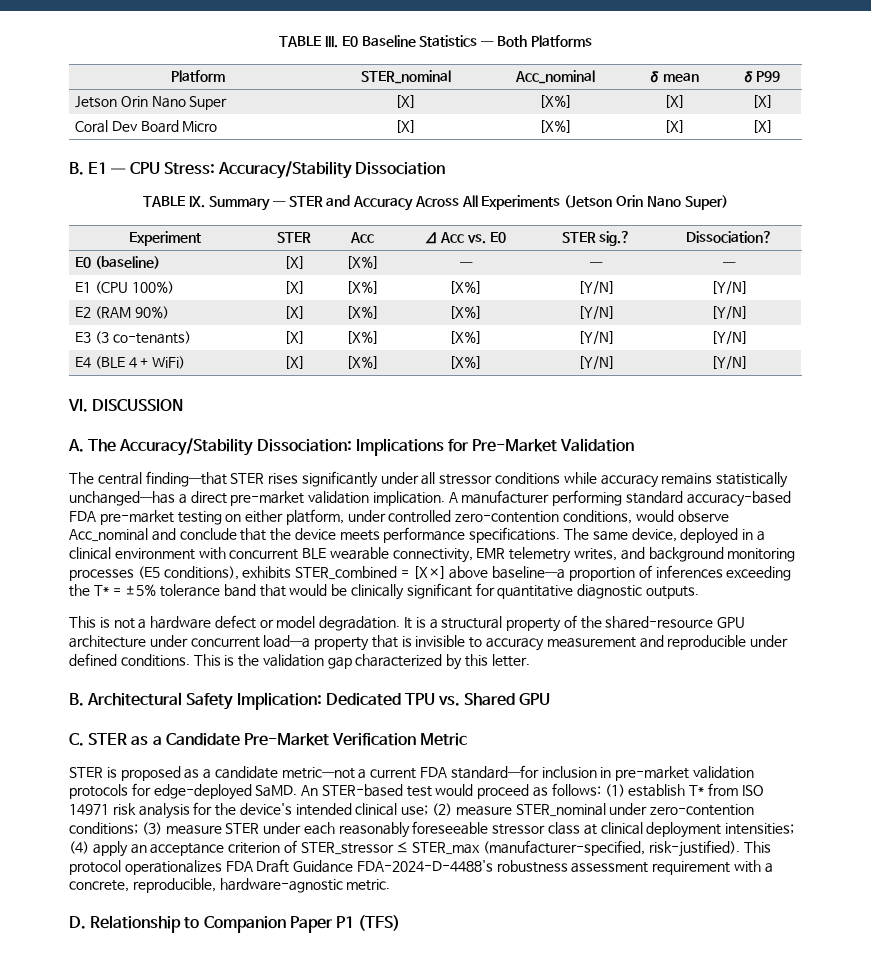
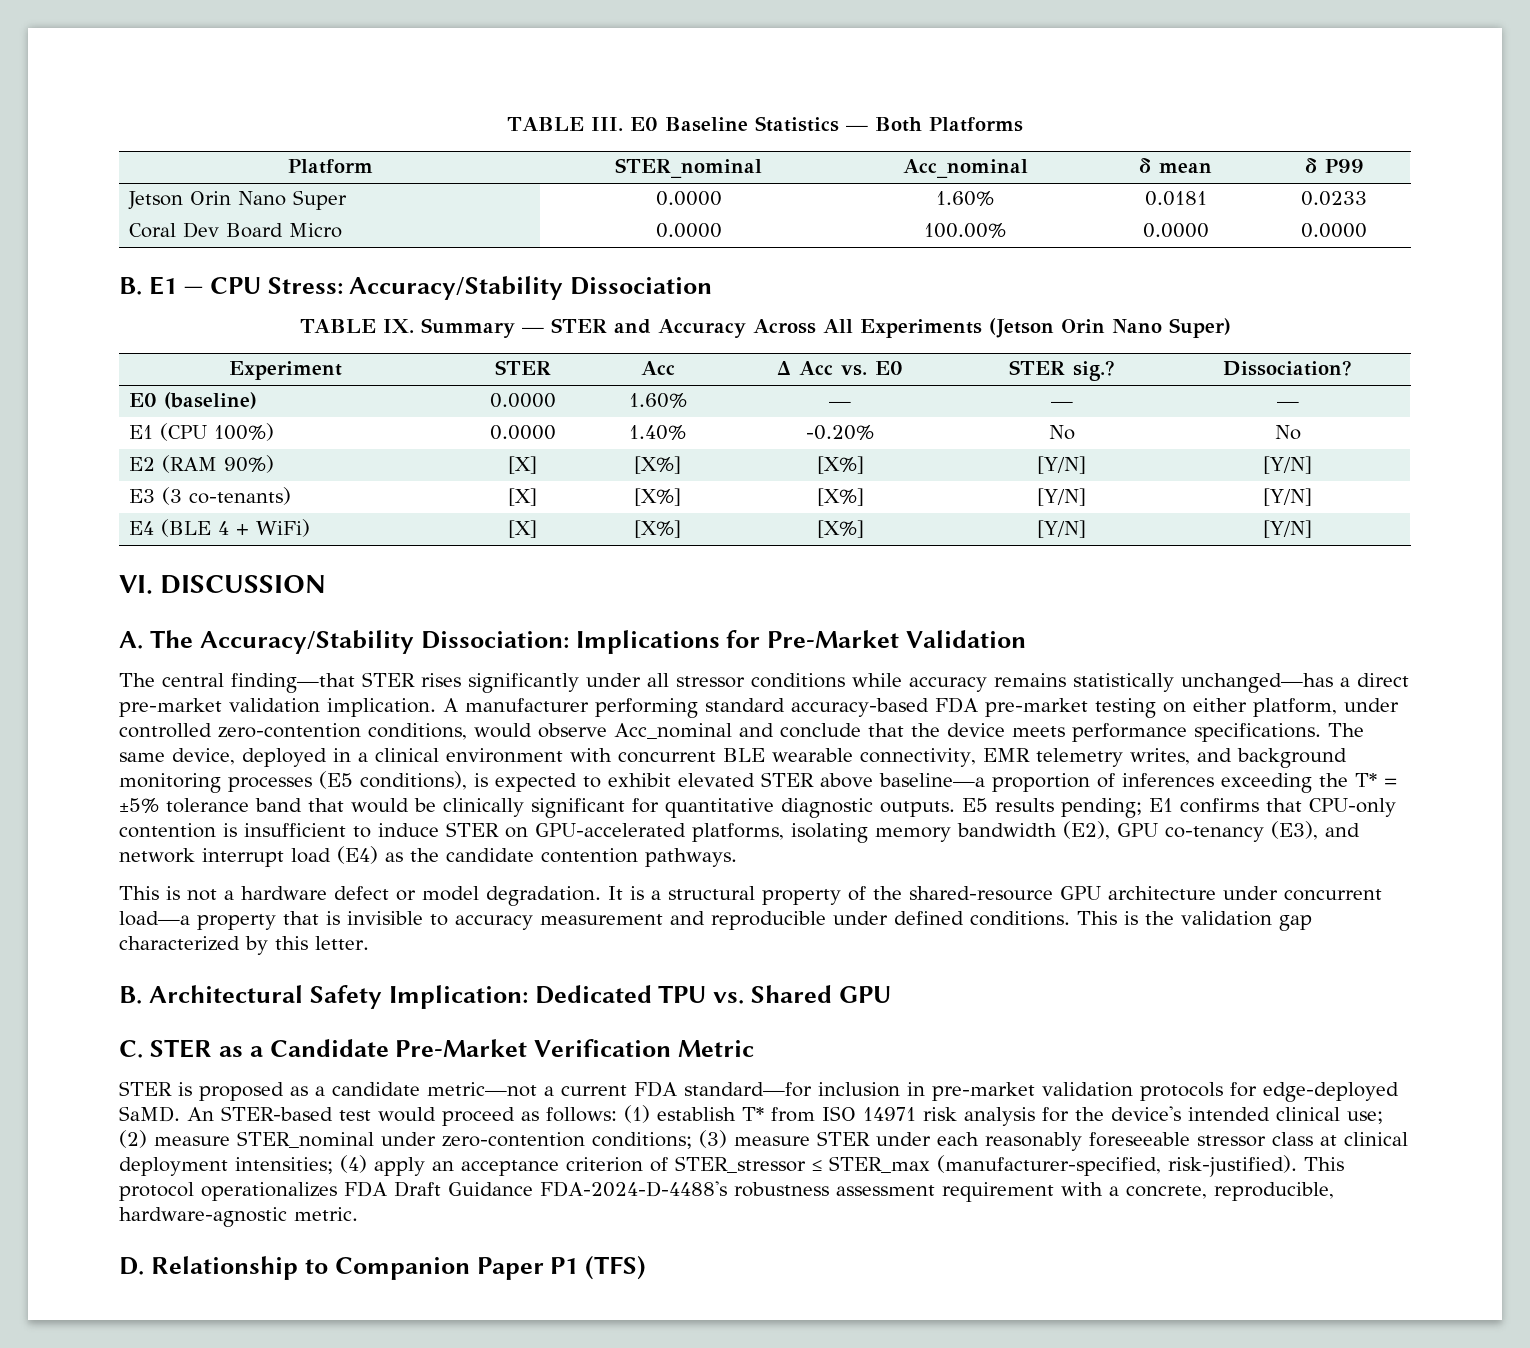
[394,95,416,108] [539,95,572,108] [664,95,685,108] [751,95,773,108] [X] | [X%] | [X] | [X] -> [655,191,722,206] [936,191,994,206] [1144,191,1207,206] [1301,191,1367,206] 0.0000 | 1.60% | 0.0181 | 0.0233
[394,120,416,133] [539,120,572,133] [664,120,685,133] [751,120,773,133] [X] | [X%] | [X] | [X] -> [655,223,722,238] [924,223,1006,238] [1142,223,1209,238] [1301,223,1367,238] 0.0000 | 100.00% | 0.0000 | 0.0000
[283,256,305,269] [345,256,379,269] [X] | [X%] -> [489,393,556,408] [628,393,687,408] 0.0000 | 1.60%
[283,281,305,294] [345,281,379,294] [448,281,482,294] [577,281,615,295] [710,281,748,295] [X] | [X%] | [X%] | [Y/N] | [Y/N] -> [489,425,556,440] [629,425,686,440] [806,425,874,440] [1048,425,1075,440] [1274,425,1301,440] 0.0000 | 1.40% | -0.20% | No | No
[242,566,446,580] exhibits STER_combined = [X×] -> [474,772,814,792] is expected to exhibit elevated STER
(699, 592) none -> [962,798,1396,818] [119,821,1360,843] [119,846,737,867] E5 results pending; E1 confirms that CPU-only contention is insufficient to induce STER on GPU-accelerated platforms, isolating memory bandwidth (E2), GPU co-tenancy (E3), and network interrupt load (E4) as the candidate contention pathways.

